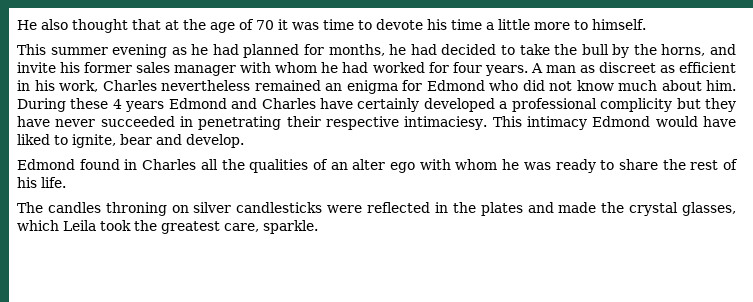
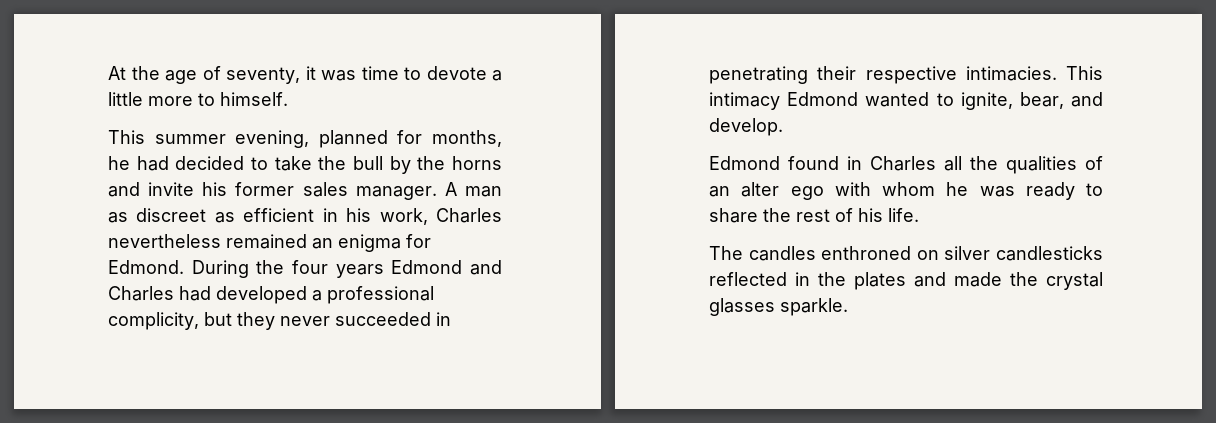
[17,19,179,33] He also thought that at -> [108,66,126,80] At
[256,20,274,30] 70 -> [226,67,300,84] seventy,
[427,19,482,30] his time -> (487, 73) none
[112,44,239,58] evening as he had -> [235,130,310,148] evening,
[661,44,706,56] horns, -> [452,156,503,170] horns
[174,62,528,76] manager with whom he had worked for four years. -> [355,186,437,200] manager.
[426,80,736,91] [17,98,122,112] Edmond who did not know much about him. During these 4 -> [108,260,328,278] Edmond. During the four
[320,98,420,112] have certainly -> [179,286,211,301] had
[600,98,673,112] complicity -> [108,312,199,330] complicity,
[17,116,50,127] have -> (275, 321) none
[404,116,488,130] intimaciesy. -> [965,66,1057,81] intimacies.
[655,116,736,127] [17,134,50,145] would have liked -> [865,92,930,107] wanted
[120,134,152,145] bear -> [1019,92,1064,109] bear,
[105,202,167,216] throning -> [821,246,912,260] enthroned
[327,205,363,213] were -> (1103, 253) none
[682,202,737,216] [17,220,259,234] glasses, which Leila took the greatest care, -> [709,298,775,316] glasses

